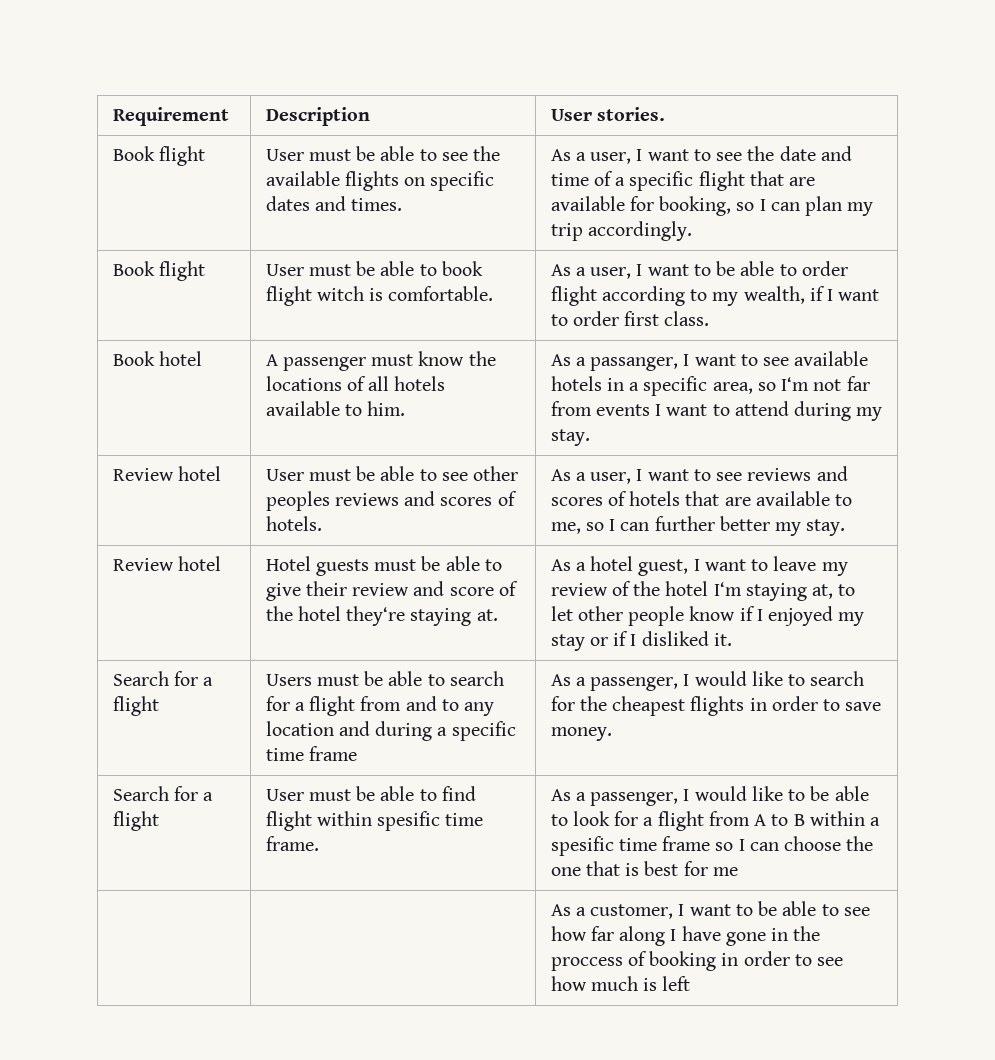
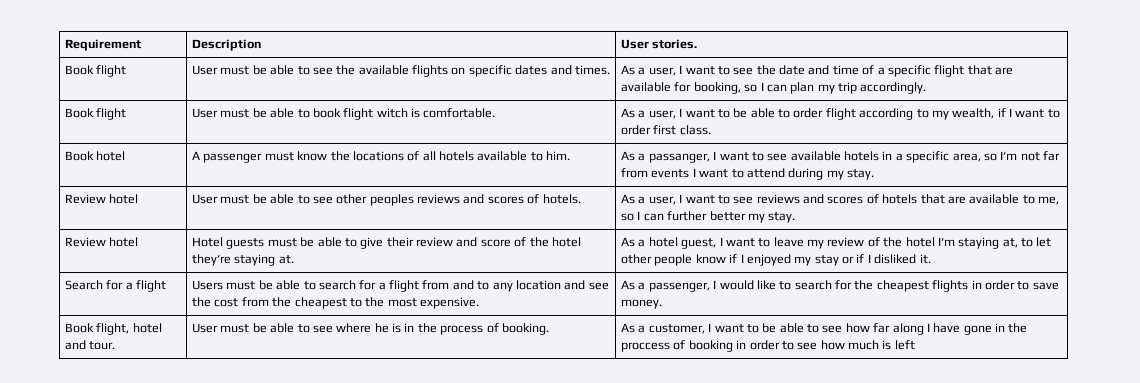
[375,721,516,741] [265,746,357,761] during a specific time frame -> [588,282,609,290] [192,297,480,309] see the cost from the cheapest to the most expensive.
[112,786,214,801] [112,811,159,831] [265,786,476,801] [265,811,484,831] [265,836,319,851] [550,786,869,806] [550,811,881,831] [550,836,874,856] [550,861,738,876] Search for a flight | User must be able to find flight within spesific time frame. | As a passenger, I would like to be able to look for a flight from A to B within a spesific time frame so I can choose the one that is best for me // | -> [65,323,162,335] [65,340,116,350] [192,323,549,335] Book flight, hotel and tour. | User must be able to see where he is in the process of booking.

